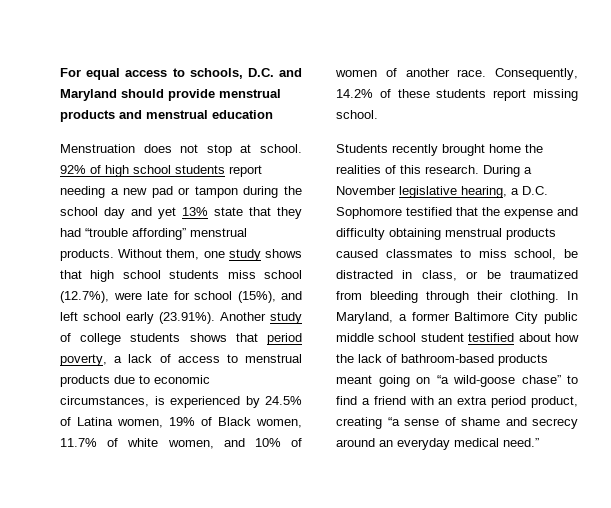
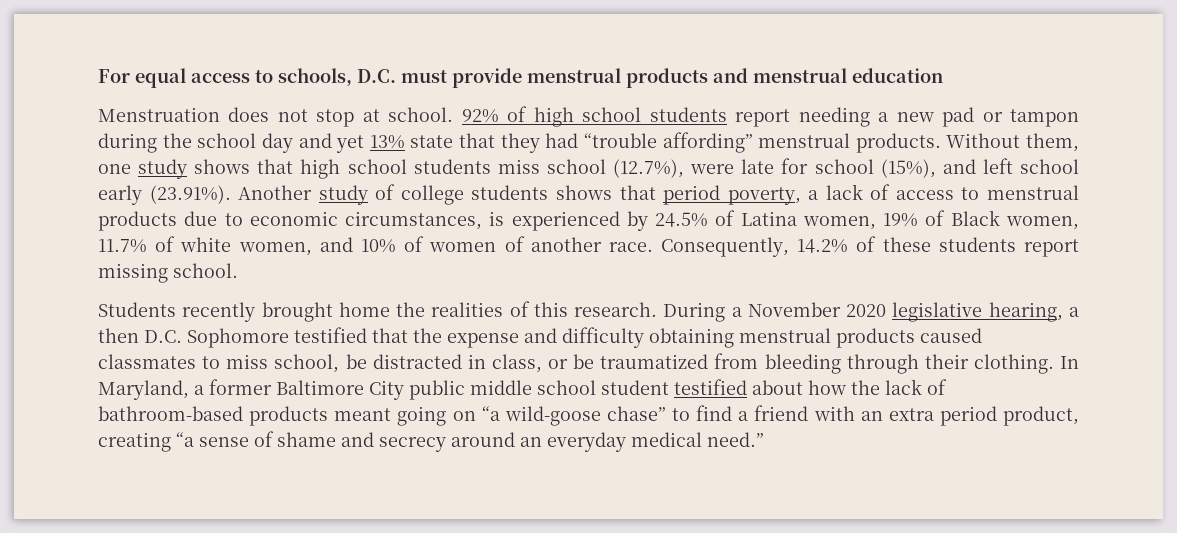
[279,68,302,77] [60,89,164,101] and Maryland should -> [401,70,447,83] must
(396, 190) none -> [846,304,887,317] 2020
(519, 191) none -> [98,328,139,343] then

